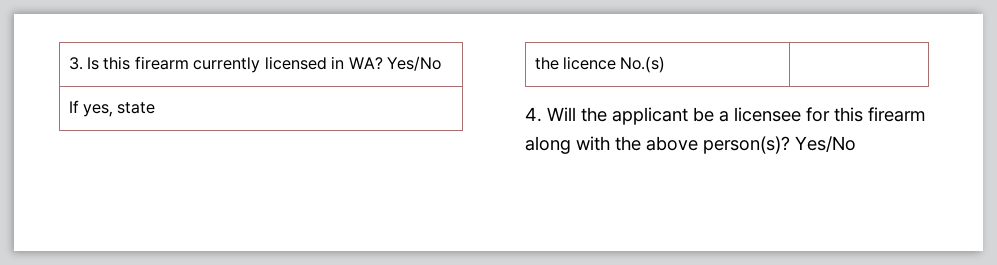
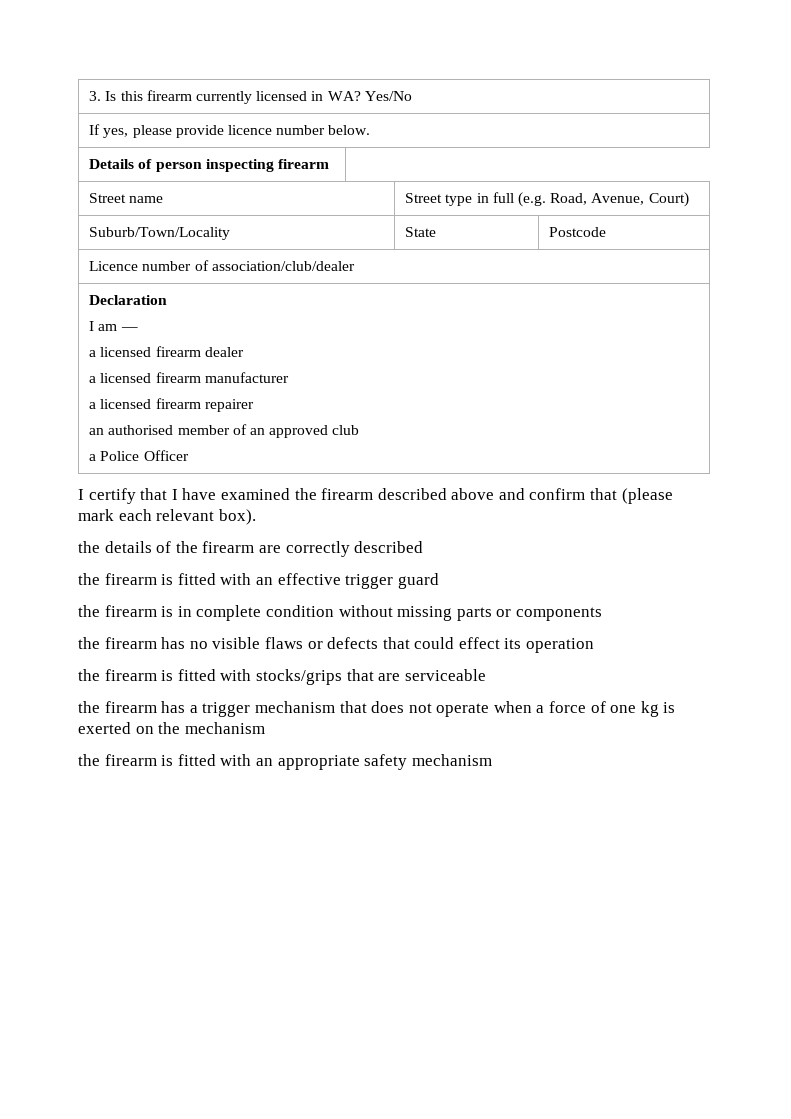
[117,102,156,114] [534,56,666,73] [525,107,925,125] [525,136,856,154] state // the licence No.(s) | // 4. Will the applicant be a licensee for this firearm along with the above person(s)? Yes/No -> [132,125,371,138] [89,159,329,172] [89,193,164,203] [405,192,689,207] [89,227,231,240] [405,227,437,237] [549,227,607,237] [89,260,355,271] [89,295,168,305] [89,321,138,331] [89,346,244,357] [89,372,289,383] [89,398,254,412] [89,424,360,438] [89,450,189,461] [78,488,673,504] [78,509,256,525] [78,541,424,557] [78,573,439,589] [78,605,602,621] [78,637,595,653] [78,669,486,685] [78,701,676,717] [78,722,265,734] [78,754,492,770] please provide licence number below. // Details of person inspecting firearm // Street name | Street type in full (e.g. Road, Avenue, Court) // Suburb/Town/Locality | State | Postcode // Licence number of association/club/dealer // Declaration // I am — // a licensed firearm dealer // a licensed firearm manufacturer // a licensed firearm repairer // an authorised member of an approved club // a Police Officer // I certify that I have examined the firearm described above and confirm that (please mark each relevant box). // the details of the firearm are correctly described // the firearm is fitted with an effective trigger guard // the firearm is in complete condition without missing parts or components // the firearm has no visible flaws or defects that could effect its operation // the firearm is fitted with stocks/grips that are serviceable // the firearm has a trigger mechanism that does not operate when a force of one kg is exerted on the mechanism // the firearm is fitted with an appropriate safety mechanism

